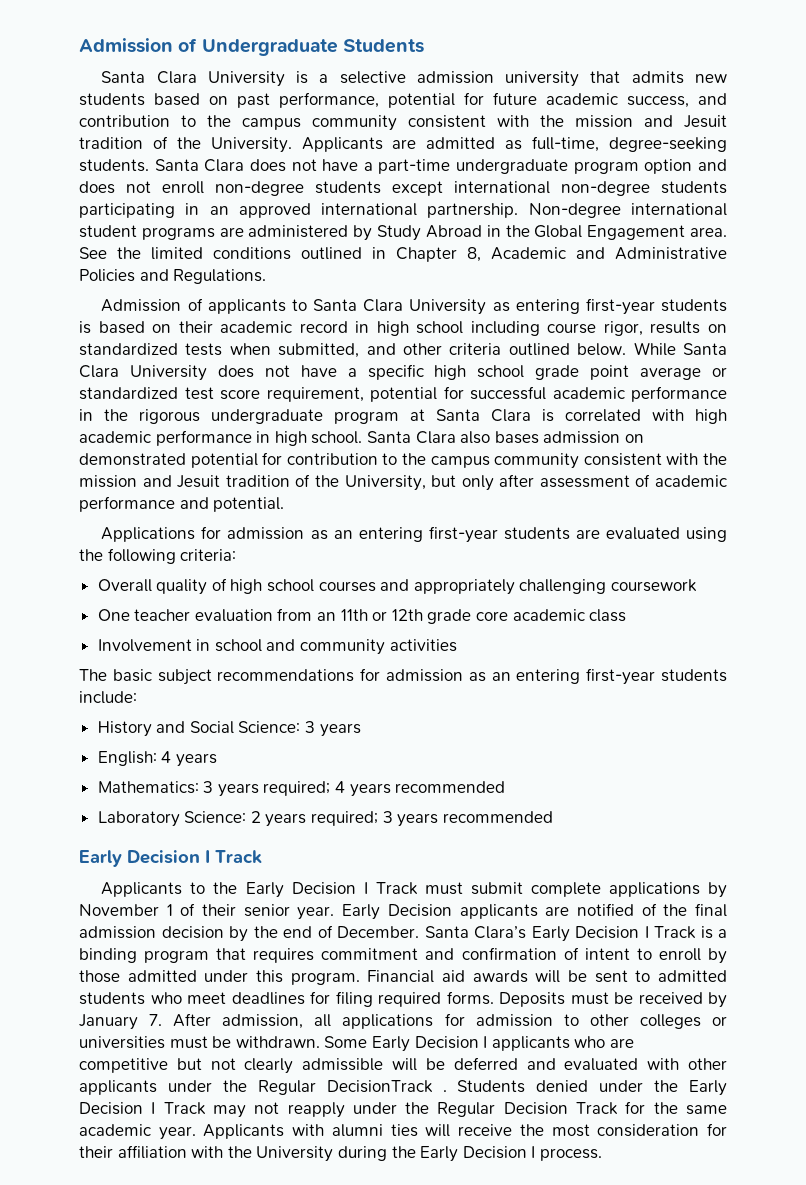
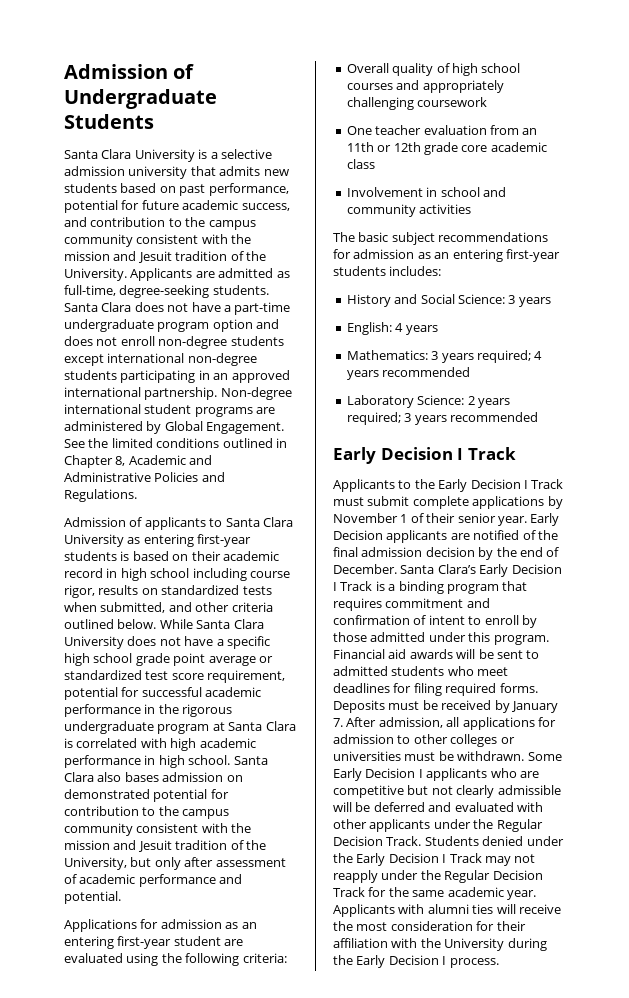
[377,225,727,241] Study Abroad in the Global Engagement area. -> [164,421,285,434] Global Engagement.
[503,527,570,540] students -> [173,936,221,946] student
[79,691,137,704] include: -> [389,266,442,276] includes:
[326,1080,447,1093] DecisionTrack . -> [333,836,422,846] Decision Track.

